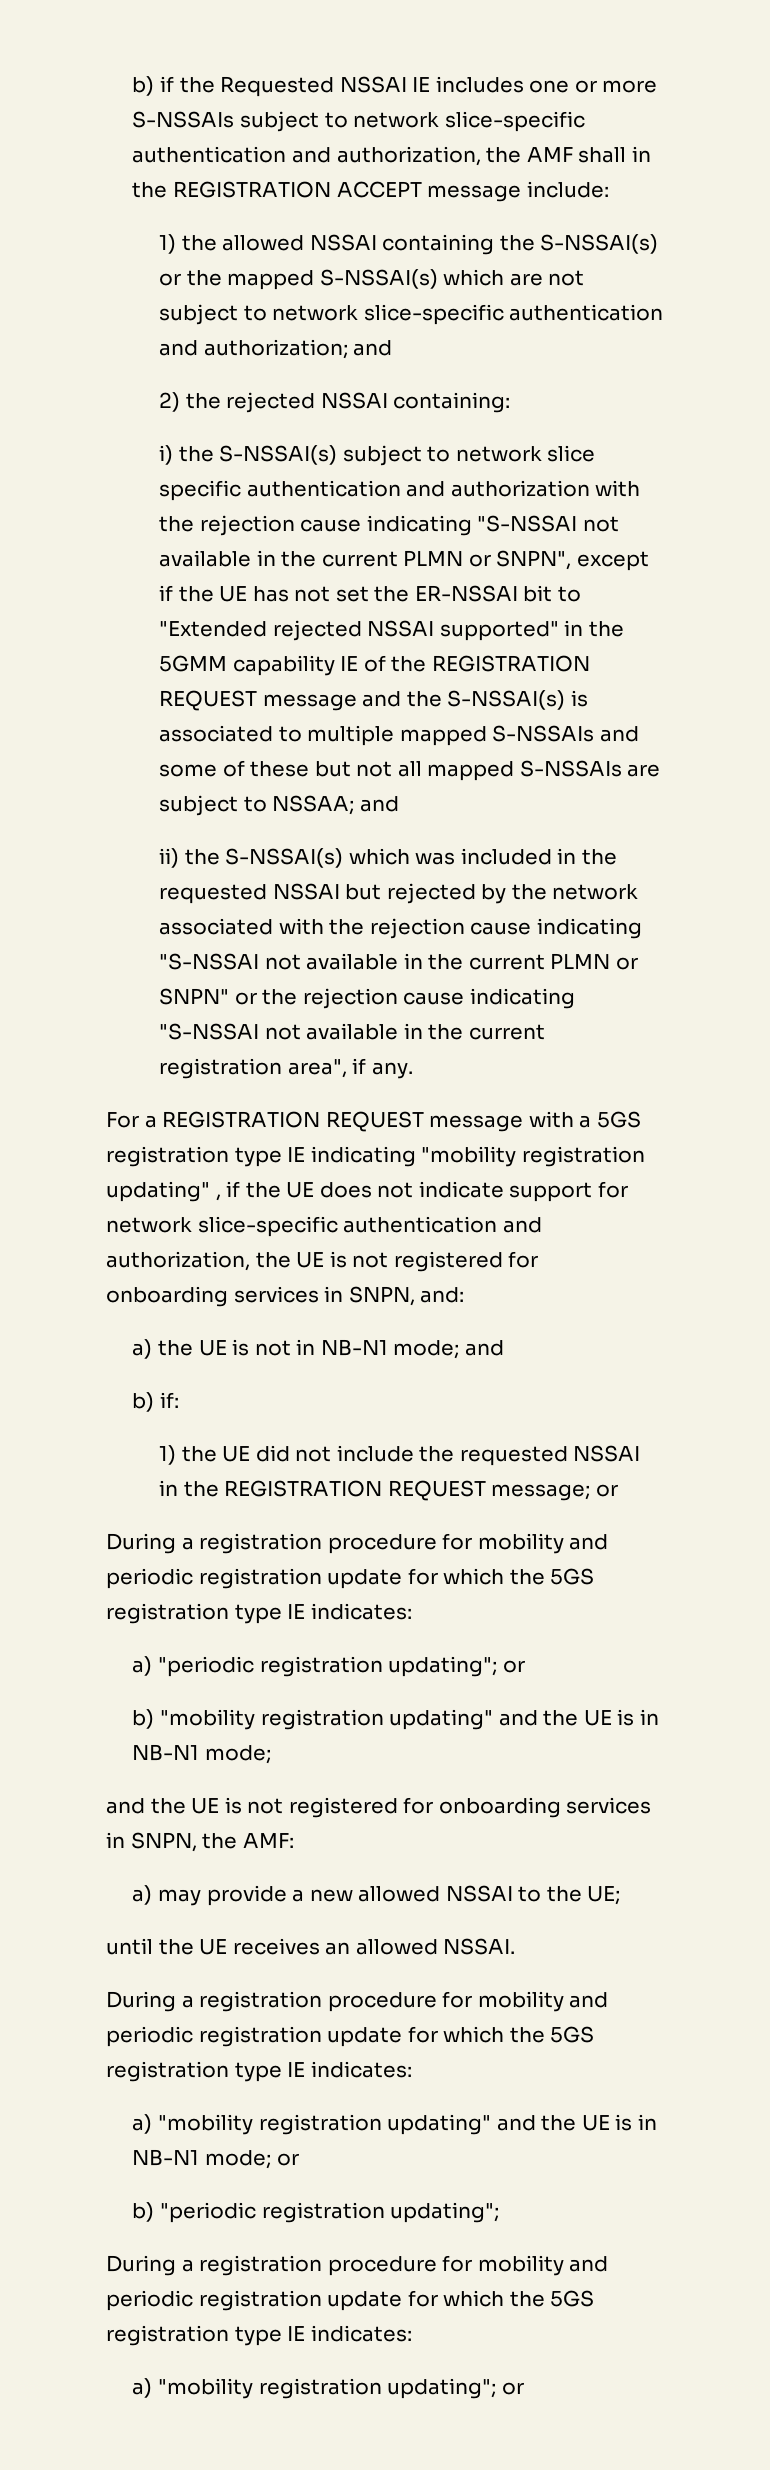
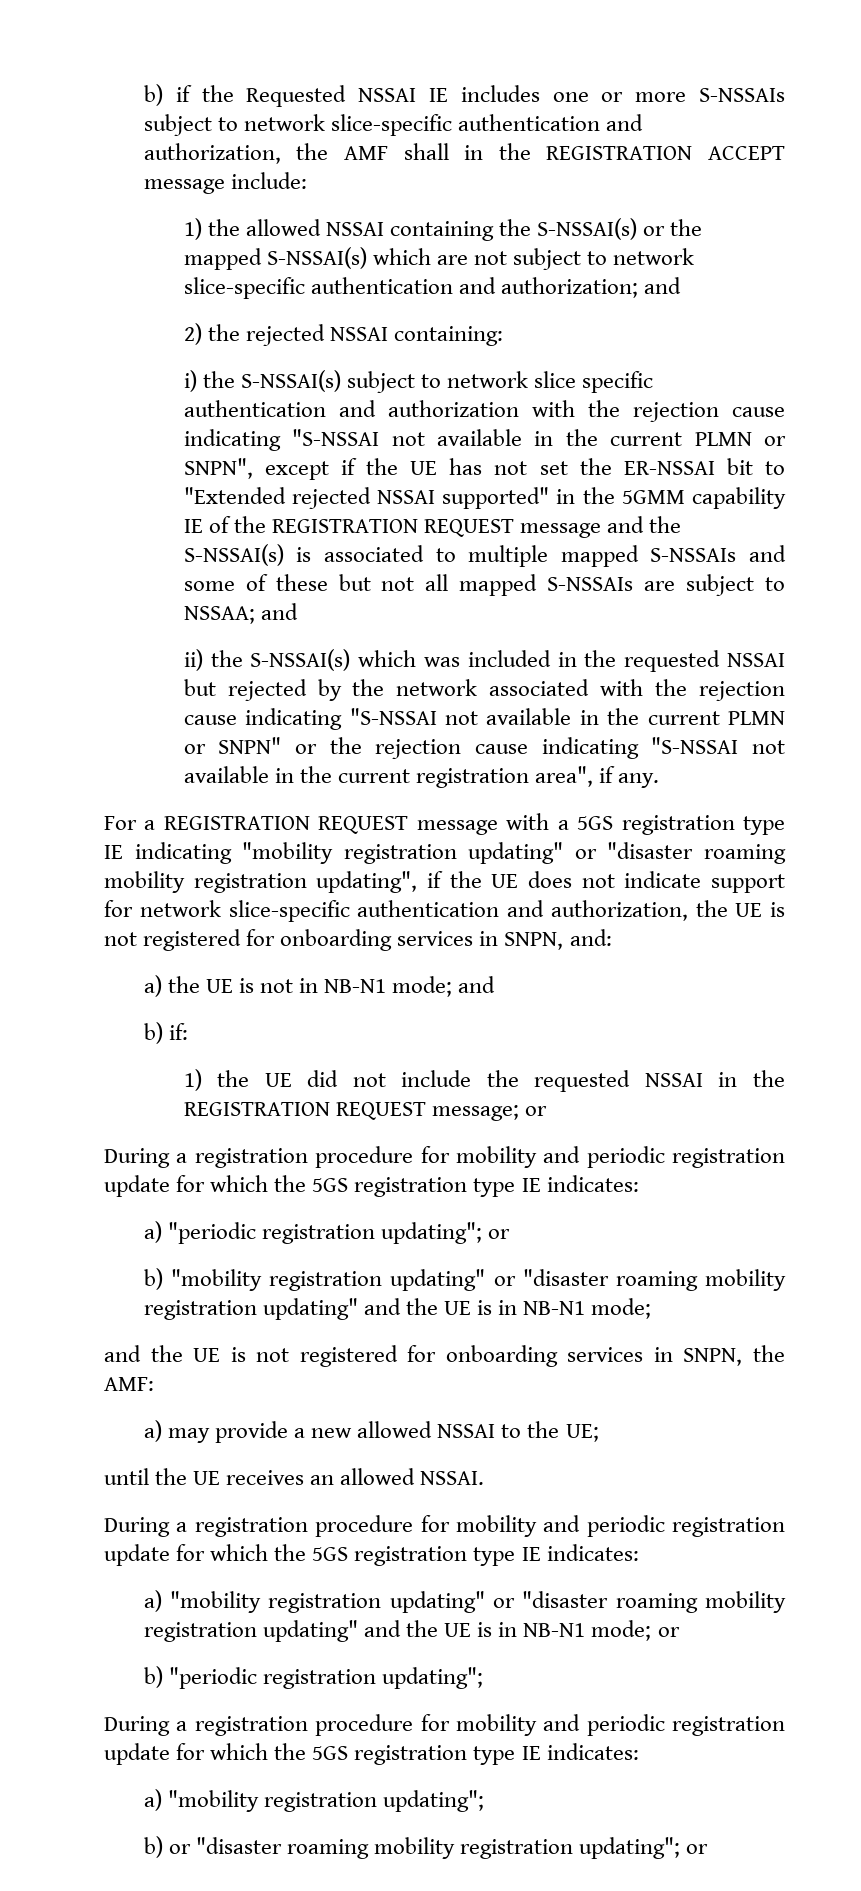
[215,1194,221,1201] , -> [574,842,786,864] [104,871,418,893] or "disaster roaming mobility registration updating",
(494, 1719) none -> [493,1269,787,1291] [143,1298,358,1320] or "disaster roaming mobility registration updating"
(492, 2124) none -> [493,1591,786,1613] [143,1620,358,1642] or "disaster roaming mobility registration updating"
(497, 2388) none -> [143,1836,681,1859] // b) or "disaster roaming mobility registration updating";

